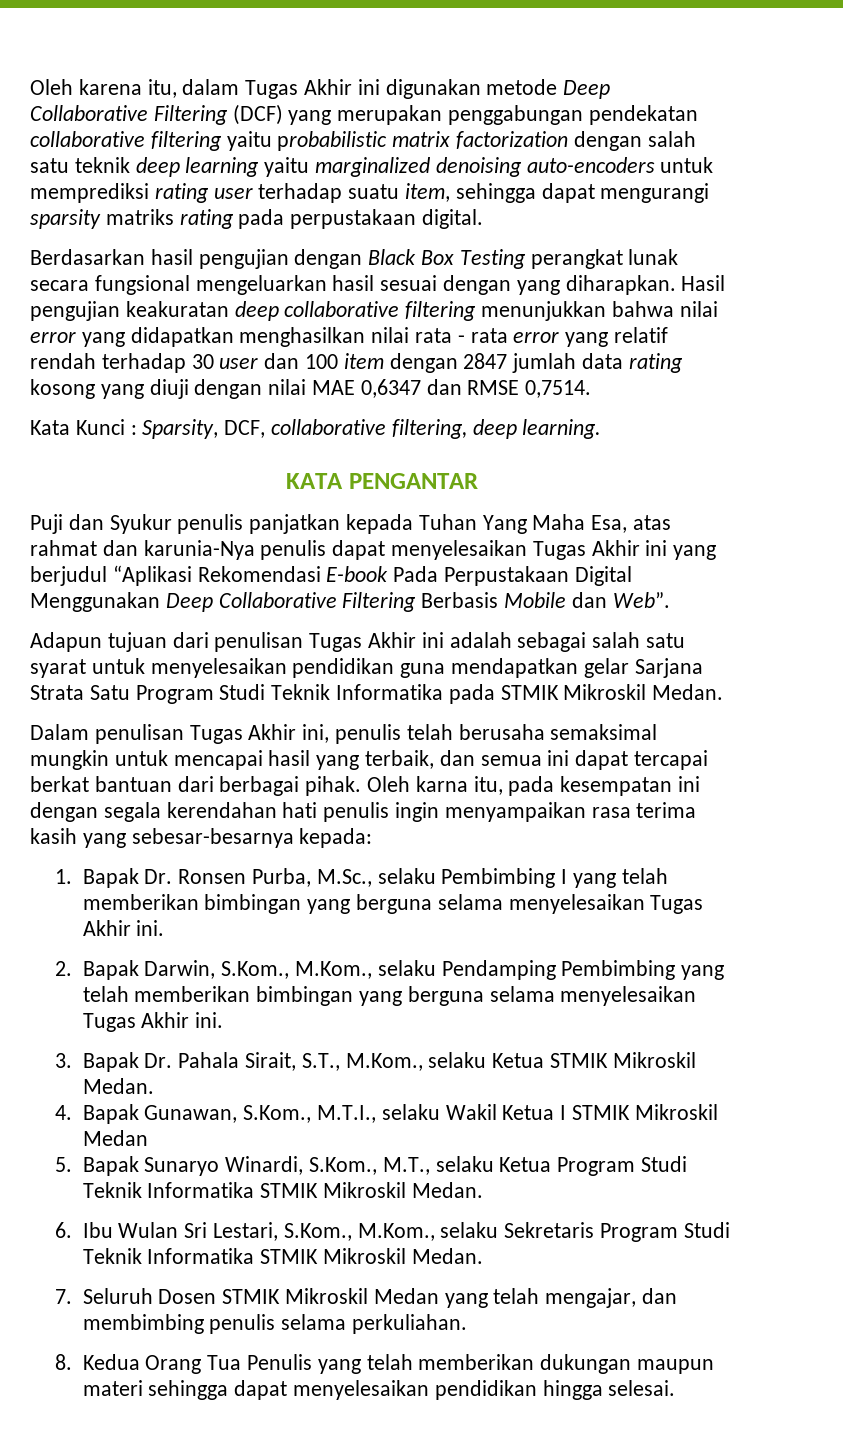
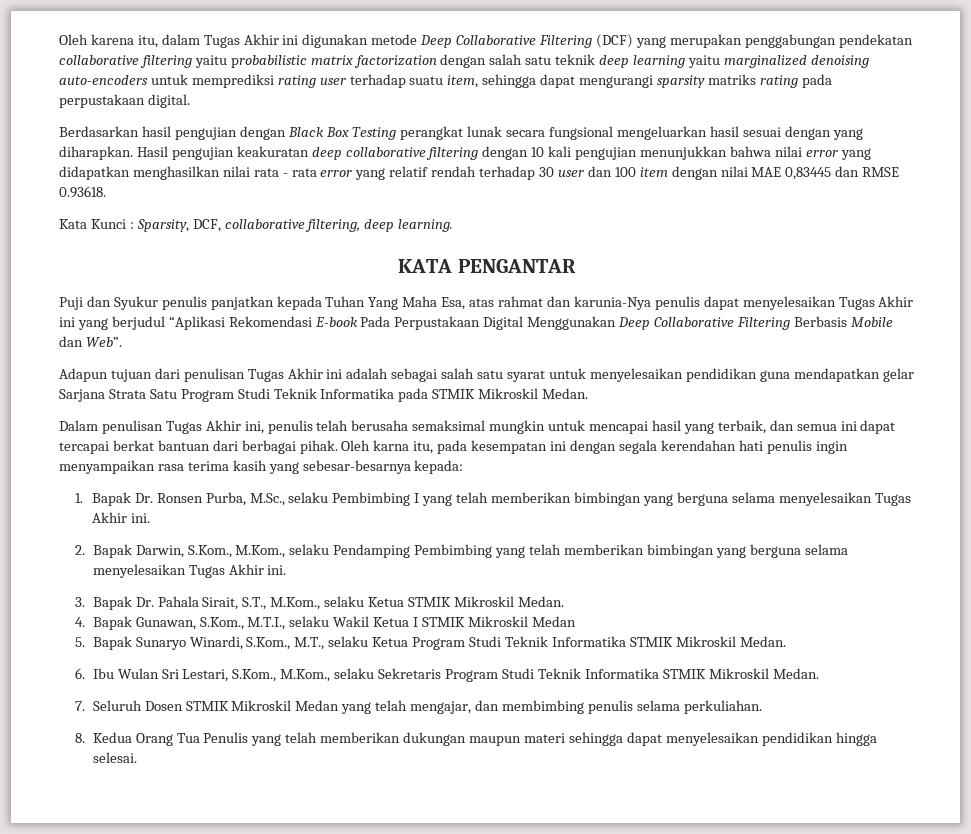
(477, 311) none -> [482,146,638,160] dengan 10 kali pengujian
[463,353,683,373] [30,379,263,399] 2847 jumlah data rating kosong yang diuji dengan -> (718, 173) none
[360,379,421,398] 0,6347 -> [785,167,832,180] 0,83445
[525,380,592,398] 0,7514. -> [59,186,106,198] 0.93618.

